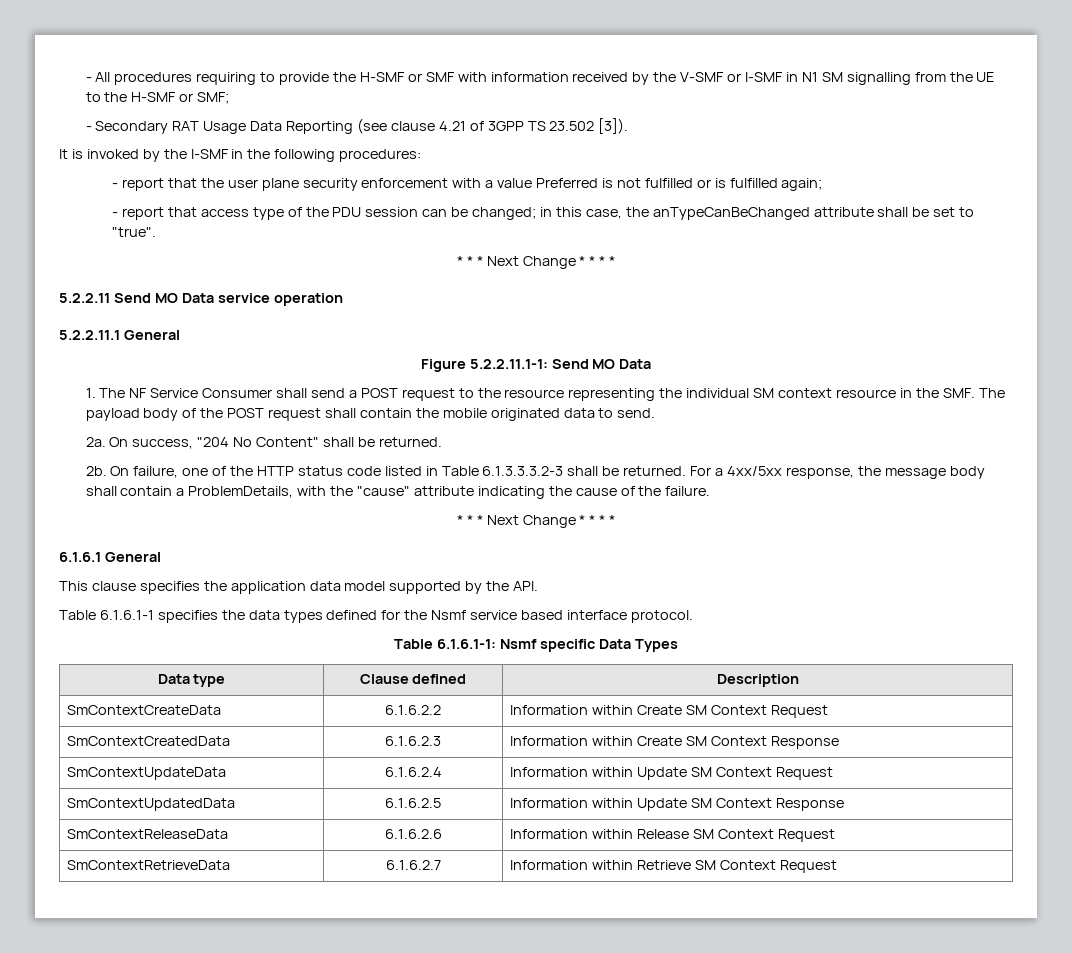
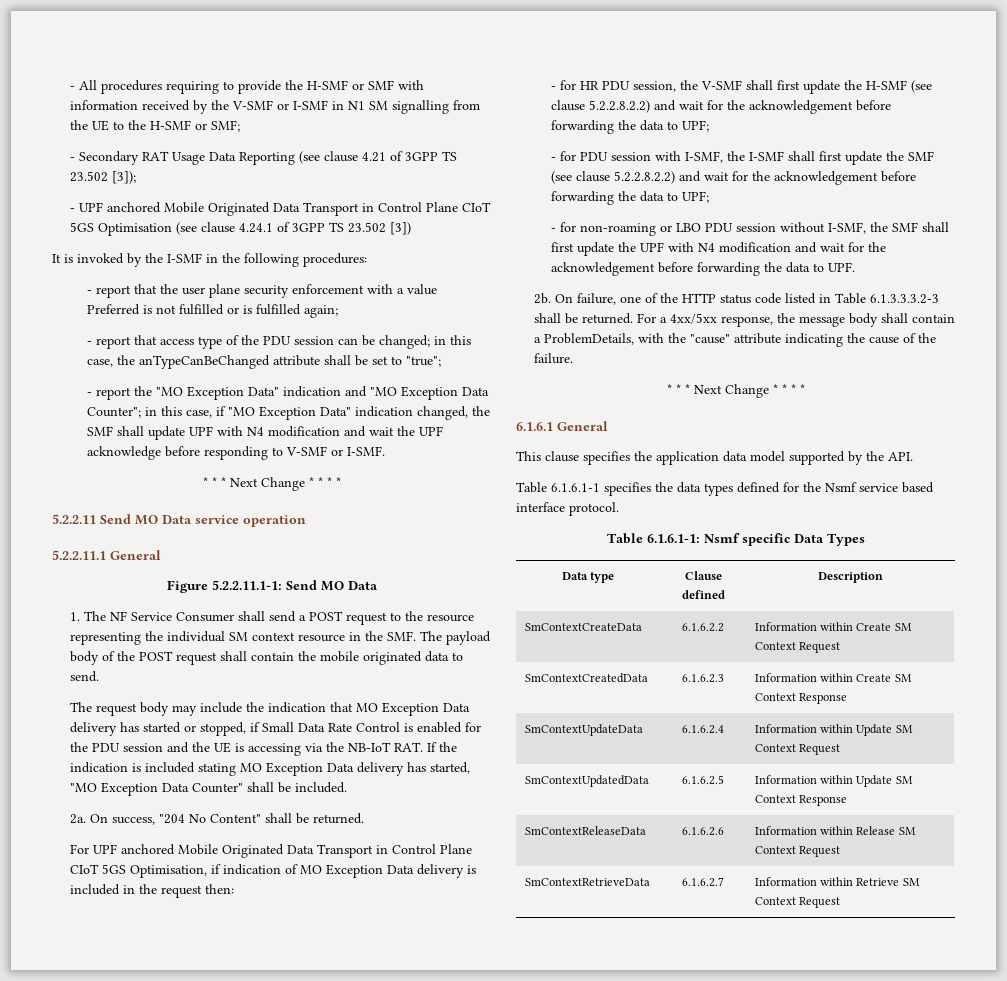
[598,118,629,134] [3]). -> [111,171,136,184] [69,202,491,216] [69,222,411,236] [3]); // - UPF anchored Mobile Originated Data Transport in Control Plane CIoT 5GS Optimisation (see clause 4.24.1 of 3GPP TS 23.502 [3])
[112,227,157,237] "true". -> [406,356,442,367] [87,386,490,400] [87,406,491,420] [87,426,444,440] [87,446,386,460] "true"; // - report the "MO Exception Data" indication and "MO Exception Data Counter"; in this case, if "MO Exception Data" indication changed, the SMF shall update UPF with N4 modification and wait the UPF acknowledge before responding to V-SMF or I-SMF.
(656, 413) none -> [69,702,470,716] [69,722,481,736] [69,742,457,756] [69,762,470,776] [69,782,347,796] // The request body may include the indication that MO Exception Data delivery has started or stopped, if Small Data Rate Control is enabled for the PDU session and the UE is accessing via the NB-IoT RAT. If the indication is included stating MO Exception Data delivery has started, "MO Exception Data Counter" shall be included.
(442, 442) none -> [69,844,472,858] [69,864,476,878] [69,884,234,898] [551,80,933,94] [551,100,892,114] [551,120,710,134] [551,151,935,165] [551,171,917,185] [551,191,710,205] [551,222,950,236] [551,242,887,256] [551,262,856,276] // For UPF anchored Mobile Originated Data Transport in Control Plane CIoT 5GS Optimisation, if indication of MO Exception Data delivery is included in the request then: // - for HR PDU session, the V-SMF shall first update the H-SMF (see clause 5.2.2.8.2.2) and wait for the acknowledgement before forwarding the data to UPF; // - for PDU session with I-SMF, the I-SMF shall first update the SMF (see clause 5.2.2.8.2.2) and wait for the acknowledgement before forwarding the data to UPF; // - for non-roaming or LBO PDU session without I-SMF, the SMF shall first update the UPF with N4 modification and wait for the acknowledgement before forwarding the data to UPF.

